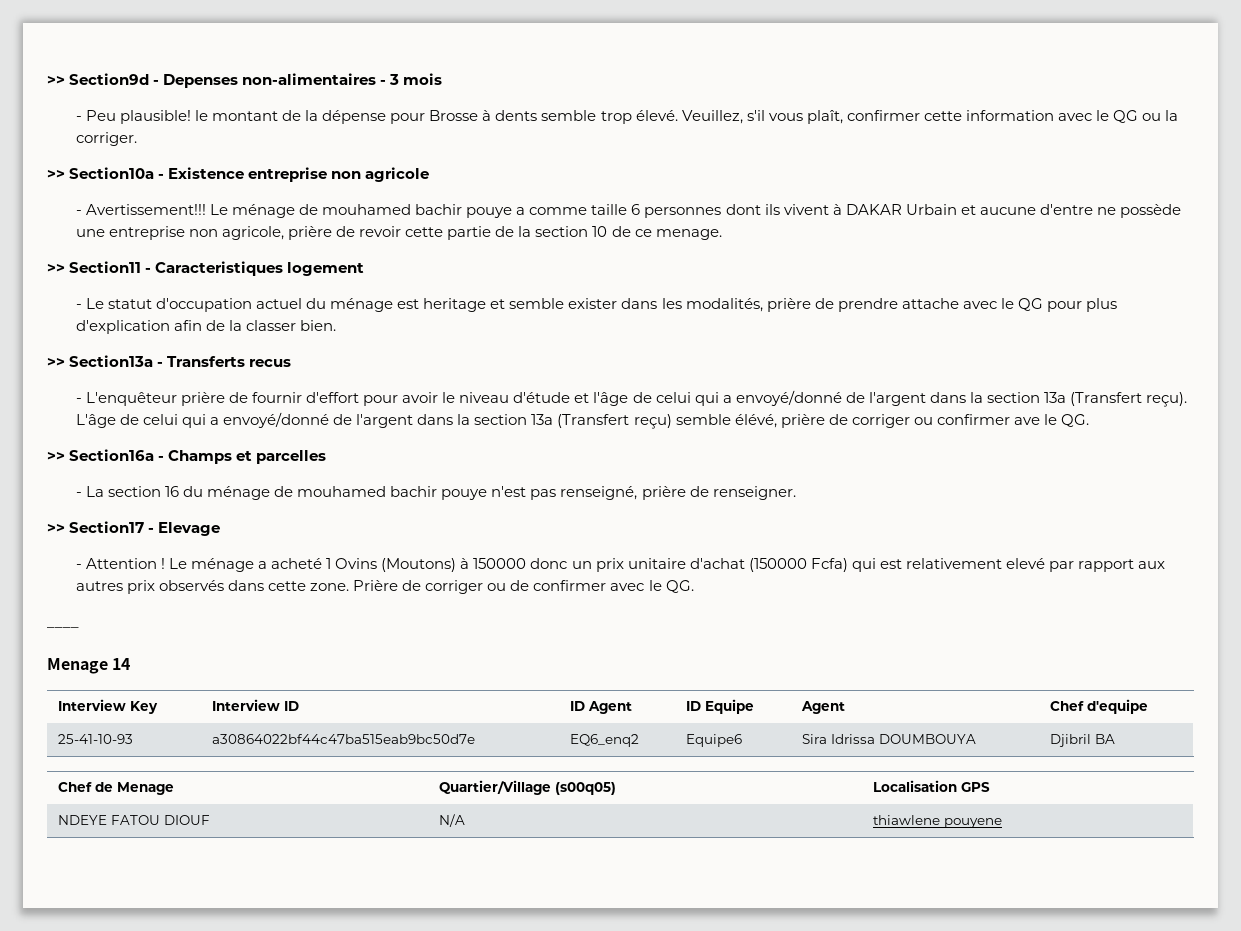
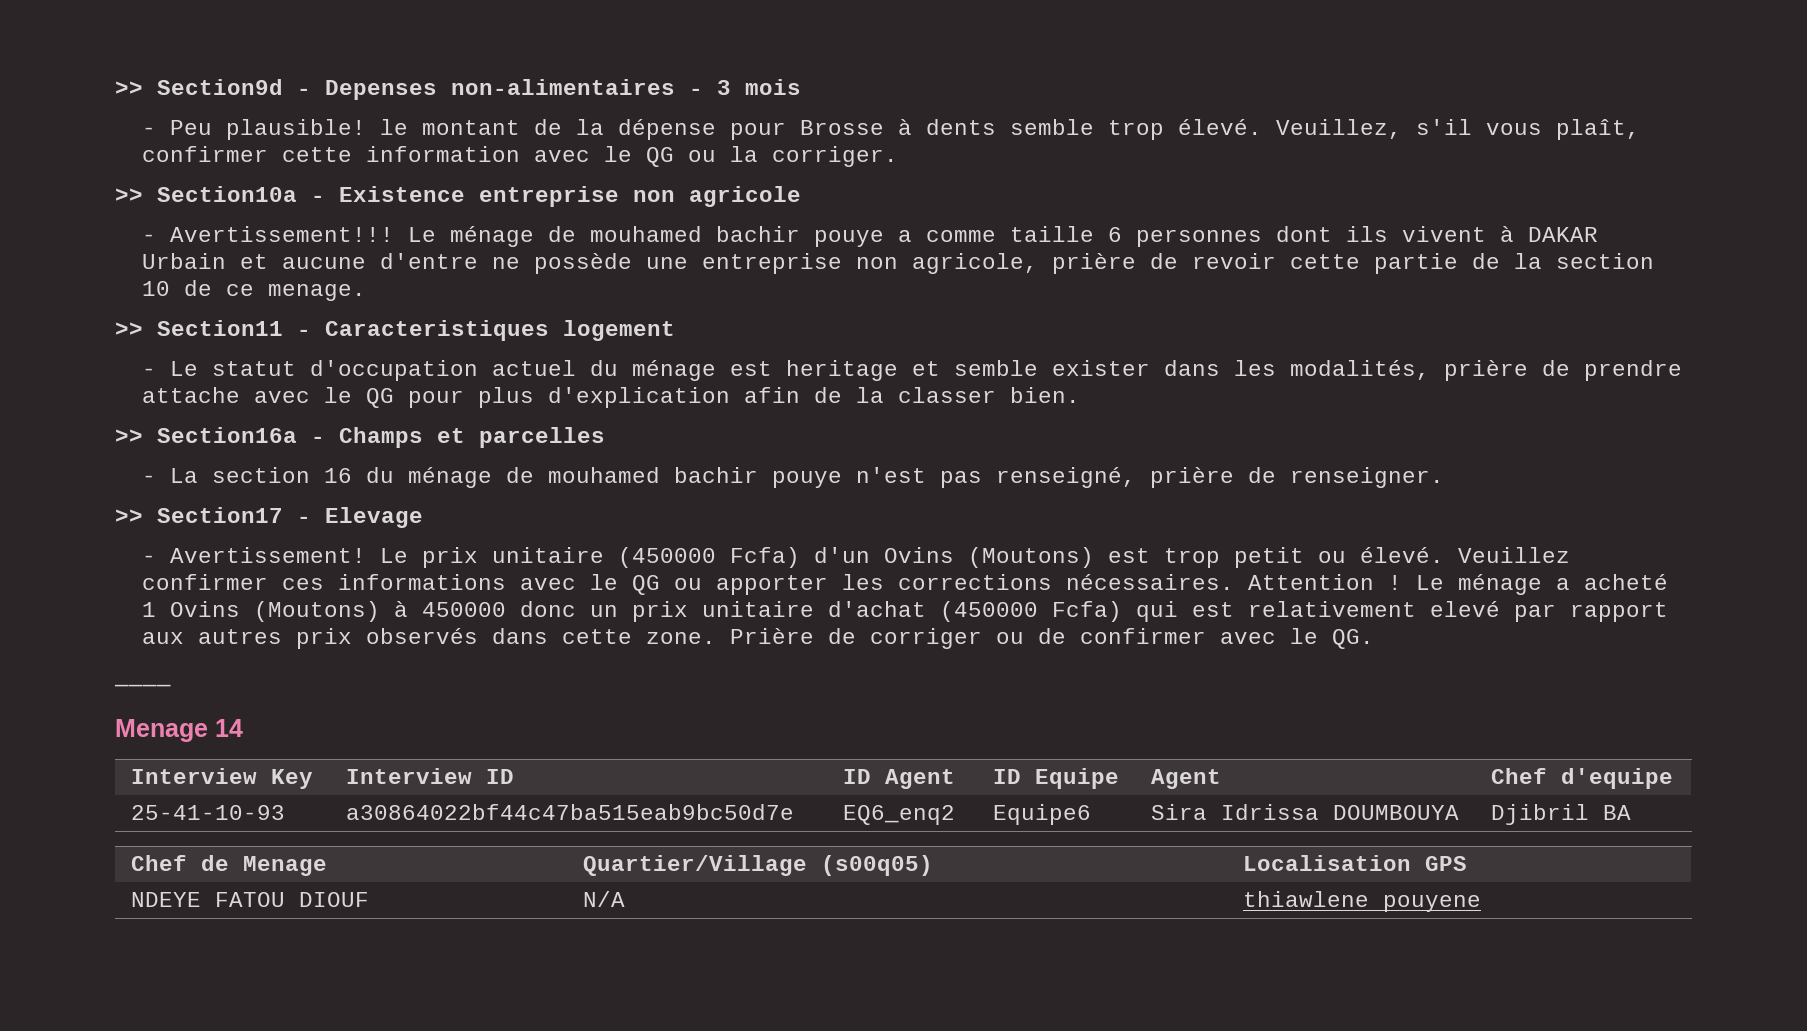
[47,355,292,367] [75,390,1188,407] [75,412,1090,429] // >> Section13a - Transferts recus // - L'enquêteur prière de fournir d'effort pour avoir le niveau d'étude et l'âge de celui qui a envoyé/donné de l'argent dans la section 13a (Transfert reçu). L'âge de celui qui a envoyé/donné de l'argent dans la section 13a (Transfert reçu) semble élévé, prière de corriger ou confirmer ave le QG. -> (1080, 395) none
(82, 566) none -> [169,547,1570,568] [141,574,1234,595] Avertissement! Le prix unitaire (450000 Fcfa) d'un Ovins (Moutons) est trop petit ou élevé. Veuillez confirmer ces informations avec le QG ou apporter les corrections nécessaires.
[473,558,527,569] 150000 -> [421,602,506,617] 450000
[748,558,807,572] (150000 -> [939,601,1038,622] (450000

